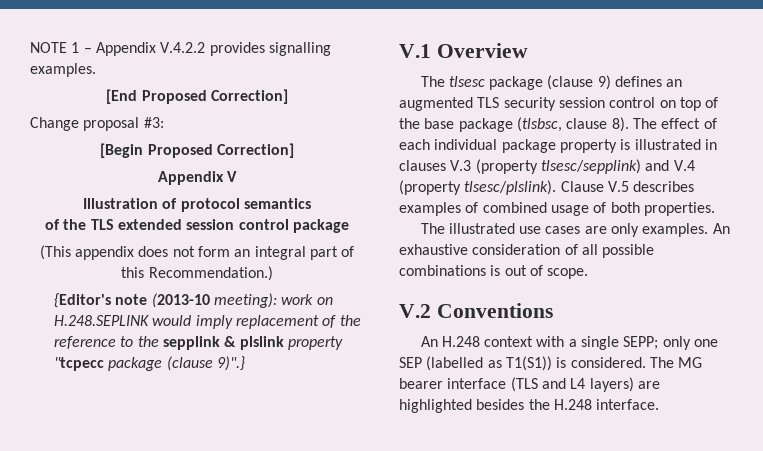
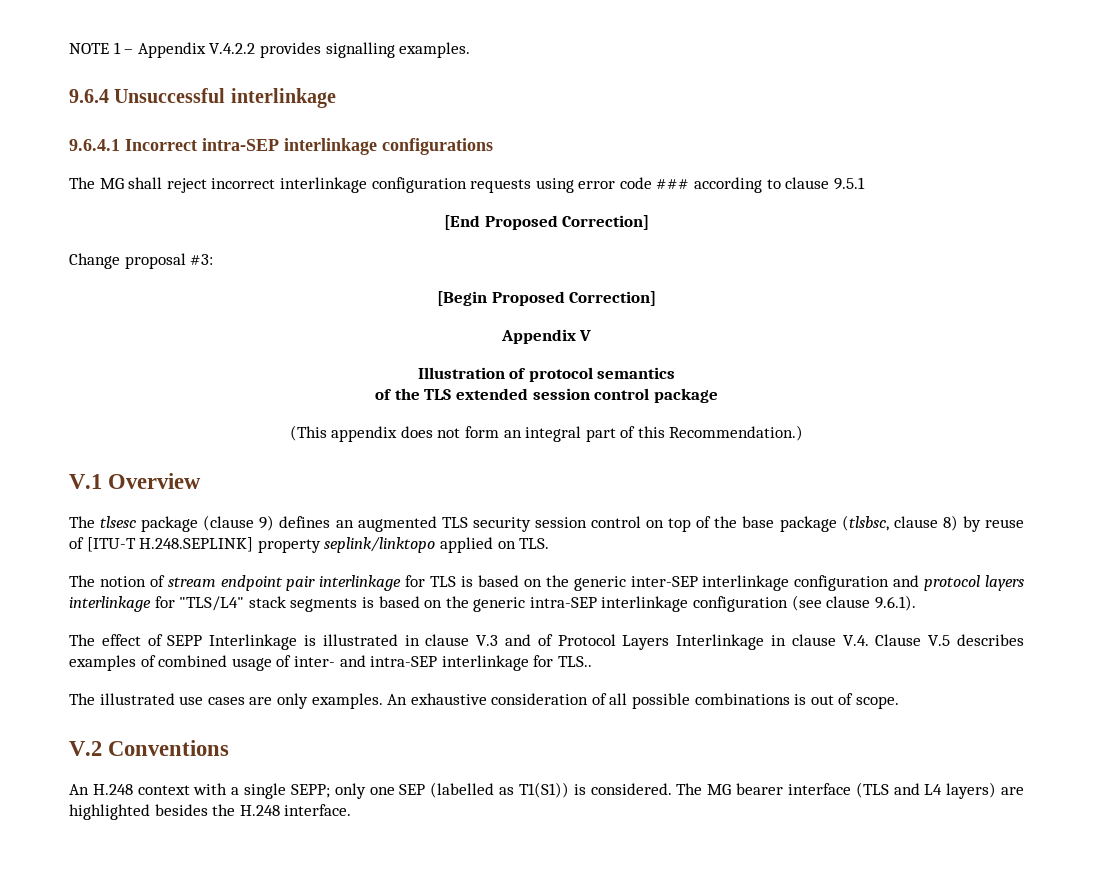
(96, 70) none -> [69,88,336,108] [69,138,493,155] [69,177,865,193] // 9.6.4 Unsuccessful interlinkage // 9.6.4.1 Incorrect intra-SEP interlinkage configurations // The MG shall reject incorrect interlinkage configuration requests using error code ### according to clause 9.5.1
[53,293,333,308] [53,315,361,329] [53,336,343,350] [53,356,245,371] // {Editor's note (2013-10 meeting): work on H.248.SEPLINK would imply replacement of the reference to the sepplink & plslink property "tcpecc package (clause 9)".} -> (804, 433) none
[611,117,717,132] [399,139,717,153] [399,159,695,174] [399,180,557,195] 8). The effect of each individual package property is illustrated in clauses V.3 (property tlsesc/sepplink) and V.4 (property tlsesc/plslink). -> [942,515,1025,532] [69,537,550,553] [69,575,1025,591] [69,595,916,612] [69,634,869,650] 8) by reuse of [ITU-T H.248.SEPLINK] property seplink/linktopo applied on TLS. // The notion of stream endpoint pair interlinkage for TLS is based on the generic inter-SEP interlinkage configuration and protocol layers interlinkage for "TLS/L4" stack segments is based on the generic intra-SEP interlinkage configuration (see clause 9.6.1). // The effect of SEPP Interlinkage is illustrated in clause V.3 and of Protocol Layers Interlinkage in clause V.4.
[610,202,715,216] both properties. -> [293,655,592,671] inter- and intra-SEP interlinkage for TLS..

